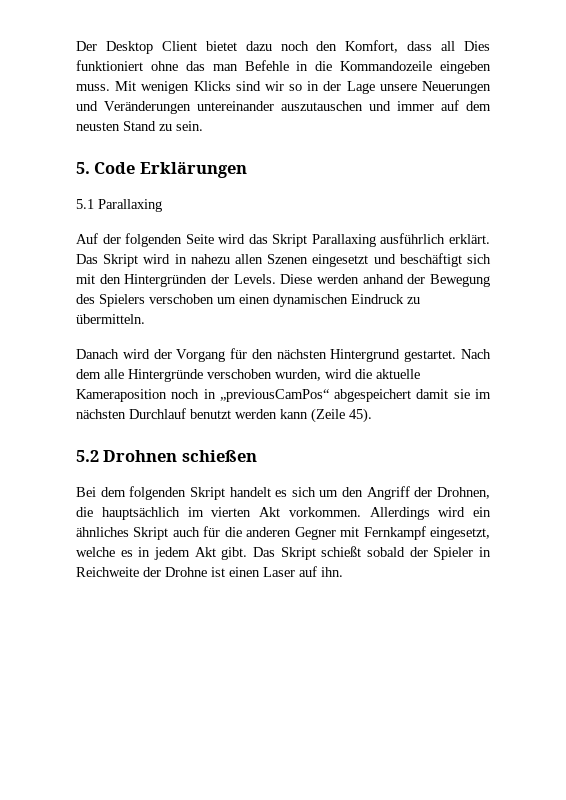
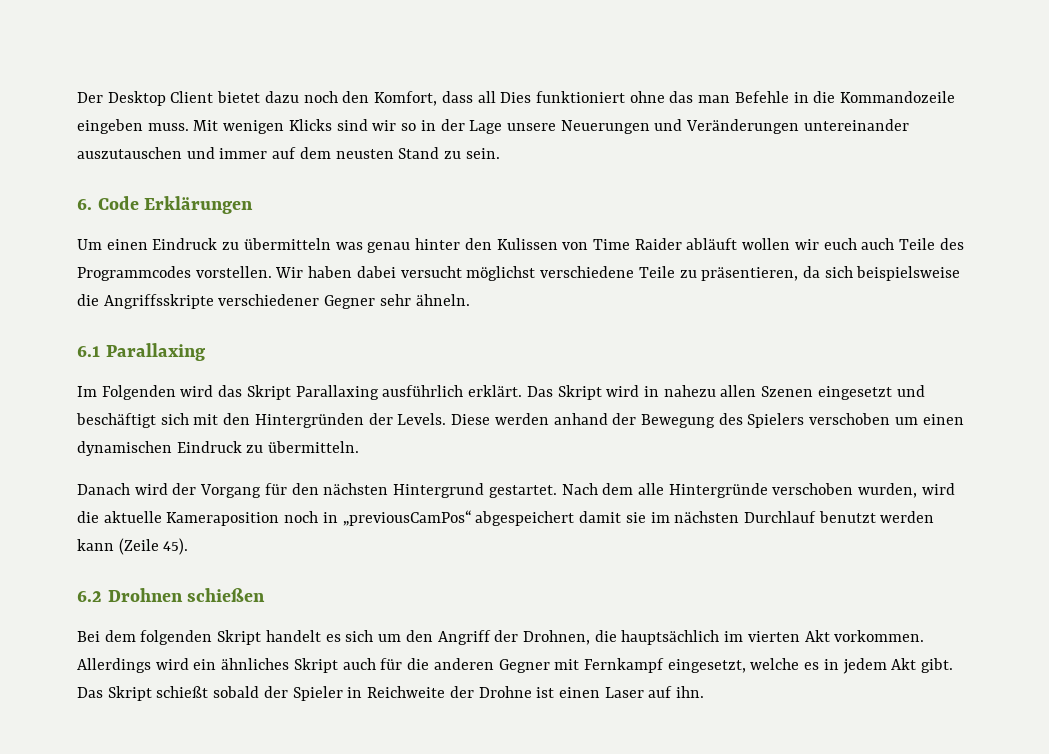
[76,162,90,174] 5. -> [77,199,92,210] 6.
[76,199,162,212] [76,233,214,247] 5.1 Parallaxing // Auf der folgenden Seite -> [77,238,964,253] [77,266,961,281] [77,294,470,309] [77,343,205,361] [77,385,176,400] Um einen Eindruck zu übermitteln was genau hinter den Kulissen von Time Raider abläuft wollen wir euch auch Teile des Programmcodes vorstellen. Wir haben dabei versucht möglichst verschiedene Teile zu präsentieren, da sich beispielsweise die Angriffsskripte verschiedener Gegner sehr ähneln. // 6.1 Parallaxing // Im Folgenden
[76,450,99,462] 5.2 -> [77,591,102,602] 6.2

